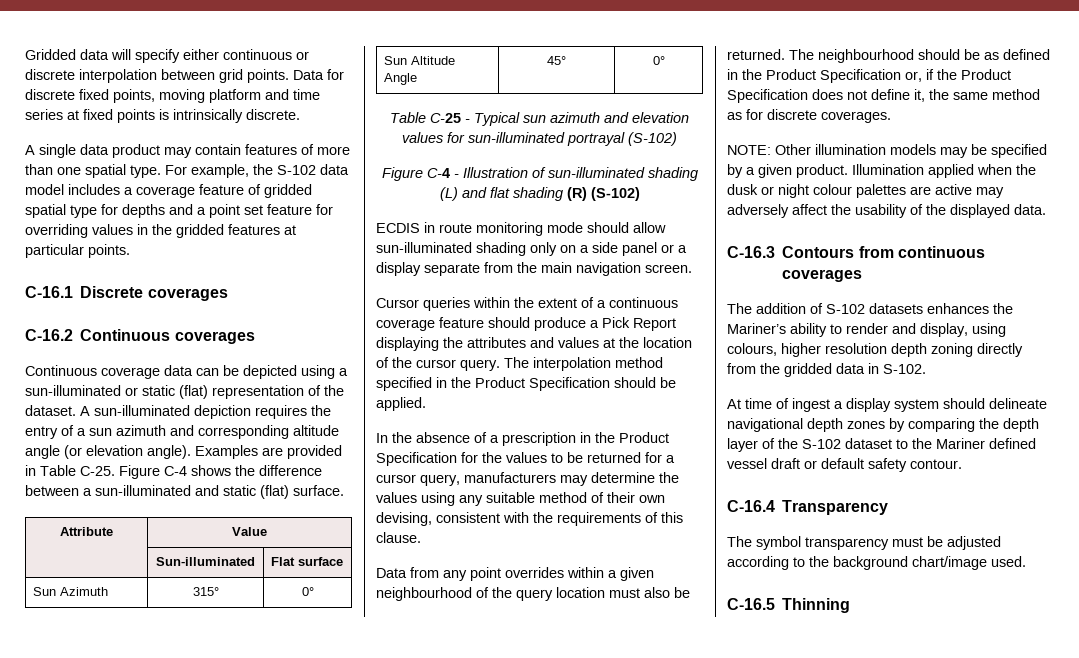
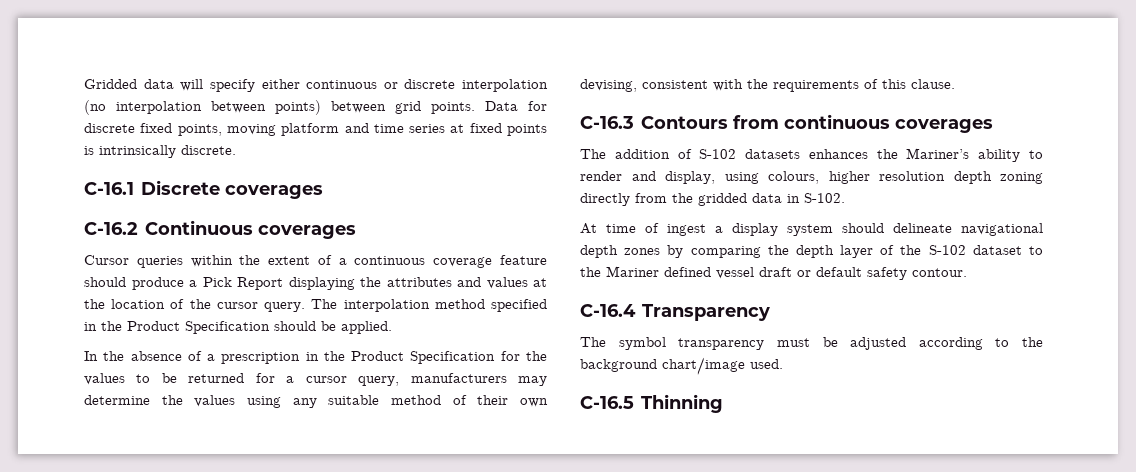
(157, 76) none -> [84,100,321,115] (no interpolation between points)
[25,144,350,158] [25,164,349,178] [25,184,312,198] [25,204,333,218] [25,224,296,238] [25,244,130,258] // A single data product may contain features of more than one spatial type. For example, the S-102 data model includes a coverage feature of gridded spatial type for depths and a point set feature for overriding values in the gridded features at particular points. -> (236, 150) none
[25,365,348,379] [25,385,344,399] [25,405,331,419] [25,425,339,439] [25,445,342,459] [25,465,322,479] [25,485,344,499] [60,527,113,536] [232,527,267,536] [156,557,255,566] [270,557,343,566] [32,587,108,596] [192,587,219,596] [301,587,314,596] [383,56,455,65] [383,73,417,85] [547,56,566,65] [652,56,665,65] [390,112,689,126] [402,132,677,146] [381,167,698,181] [439,187,640,201] [376,222,666,236] [376,242,687,256] [376,262,692,276] // Continuous coverage data can be depicted using a sun-illuminated or static (flat) representation of the dataset. A sun-illuminated depiction requires the entry of a sun azimuth and corresponding altitude angle (or elevation angle). Examples are provided in Table C-25. Figure C-4 shows the difference between a sun-illuminated and static (flat) surface. // Attribute | Value // | Sun-illuminated | Flat surface // Sun Azimuth | 315° | 0° // Sun Altitude Angle | 45° | 0° // Table C-25 - Typical sun azimuth and elevation values for sun-illuminated portrayal (S-102) // Figure C-4 - Illustration of sun-illuminated shading (L) and flat shading (R) (S-102) // ECDIS in route monitoring mode should allow sun-illuminated shading only on a side panel or a display separate from the main navigation screen. -> (357, 232) none
[376,567,654,581] [376,587,690,601] [727,49,1050,63] [727,69,1011,83] [727,89,1040,103] [727,109,891,123] [727,144,1047,158] [727,164,1036,178] [727,184,1004,198] [727,204,1046,218] // Data from any point overrides within a given neighbourhood of the query location must also be returned. The neighbourhood should be as defined in the Product Specification or, if the Product Specification does not define it, the same method as for discrete coverages. // NOTE: Other illumination models may be specified by a given product. Illumination applied when the dusk or night colour palettes are active may adversely affect the usability of the displayed data. -> (955, 84) none

